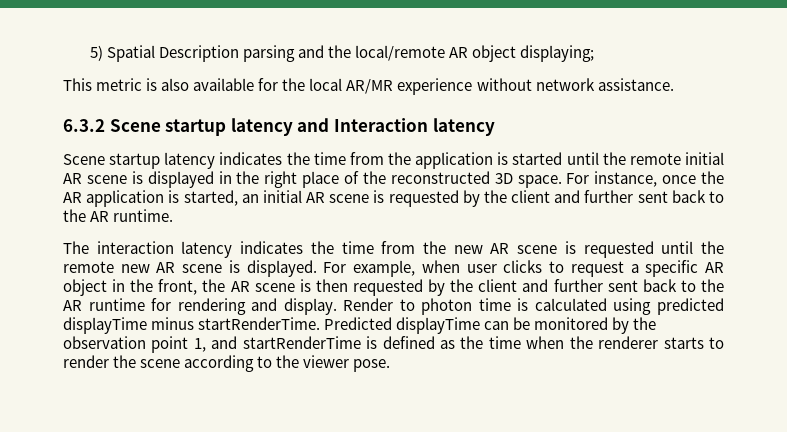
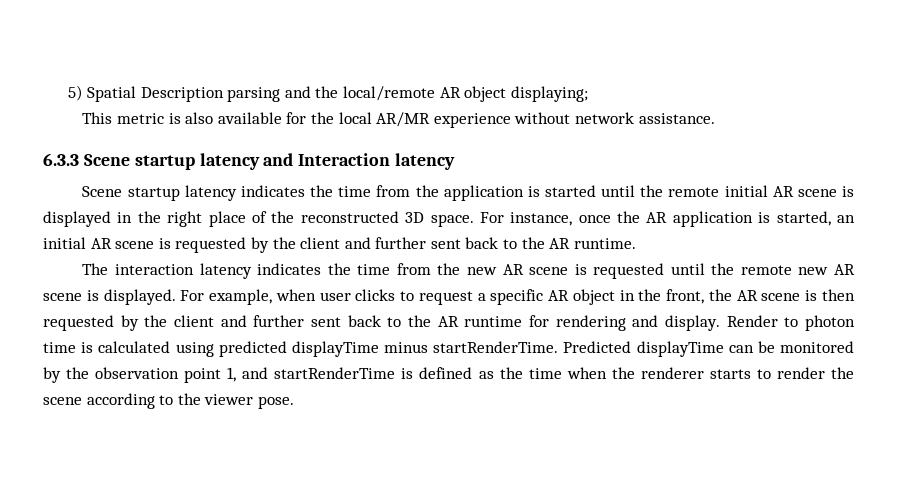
[63,119,105,132] 6.3.2 -> [43,153,79,166] 6.3.3

